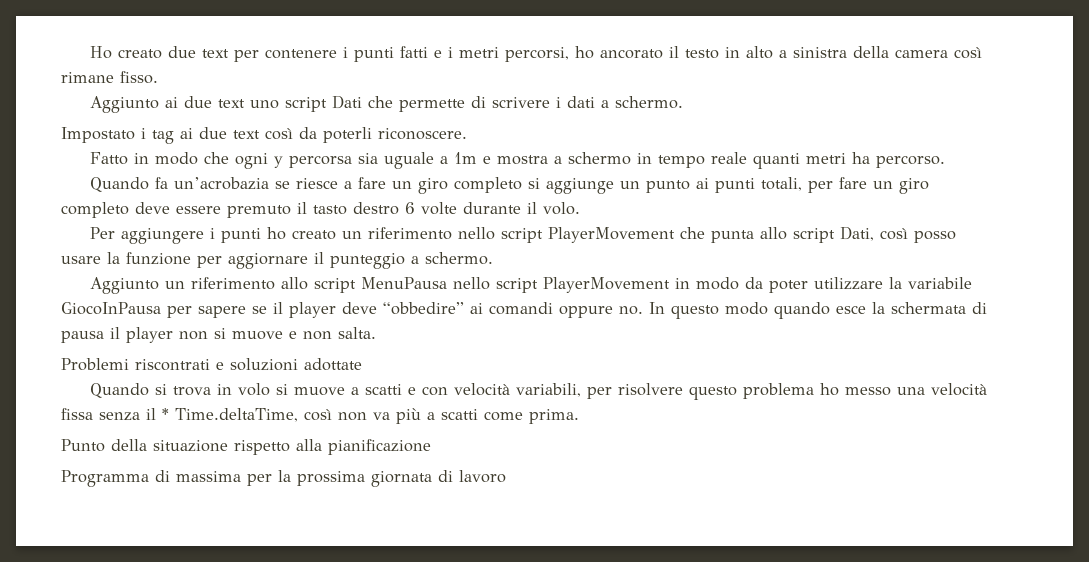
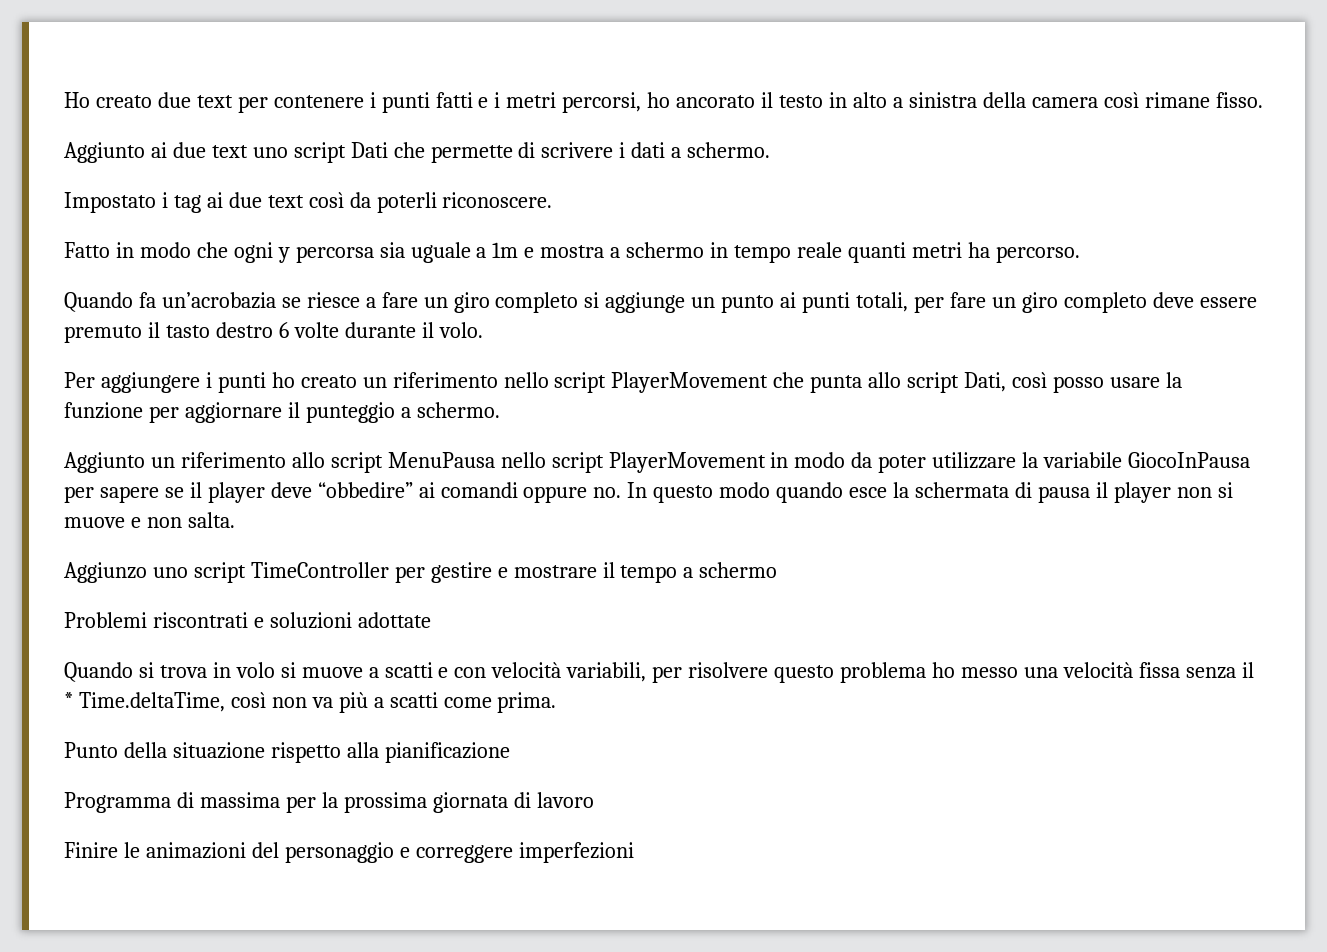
(376, 333) none -> [64,562,778,583] // Aggiunzo uno script TimeController per gestire e mostrare il tempo a schermo
(506, 476) none -> [64,842,634,863] // Finire le animazioni del personaggio e correggere imperfezioni

